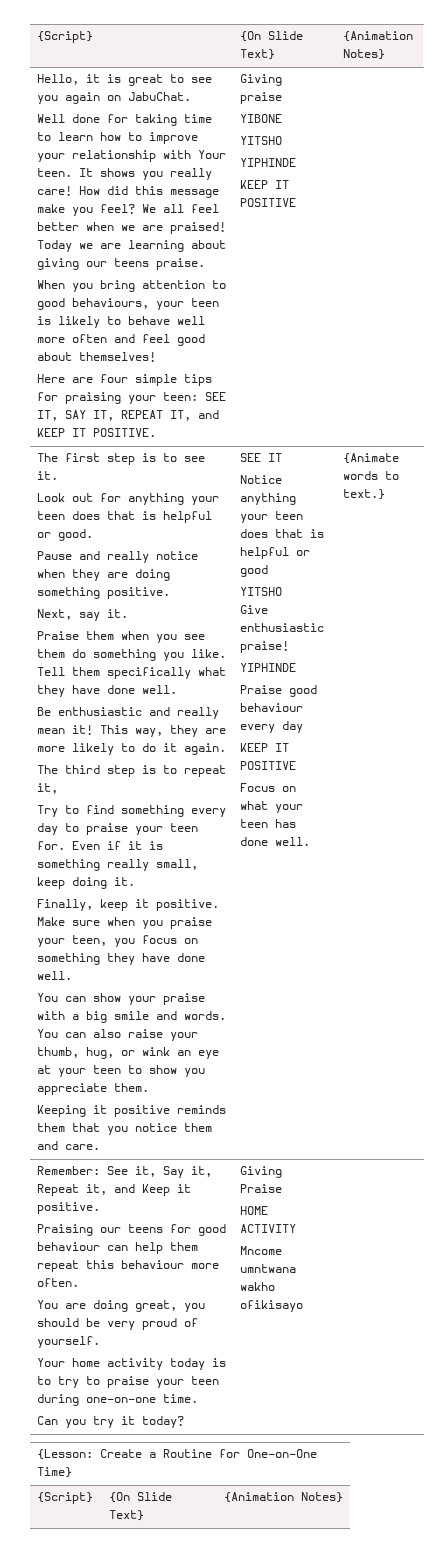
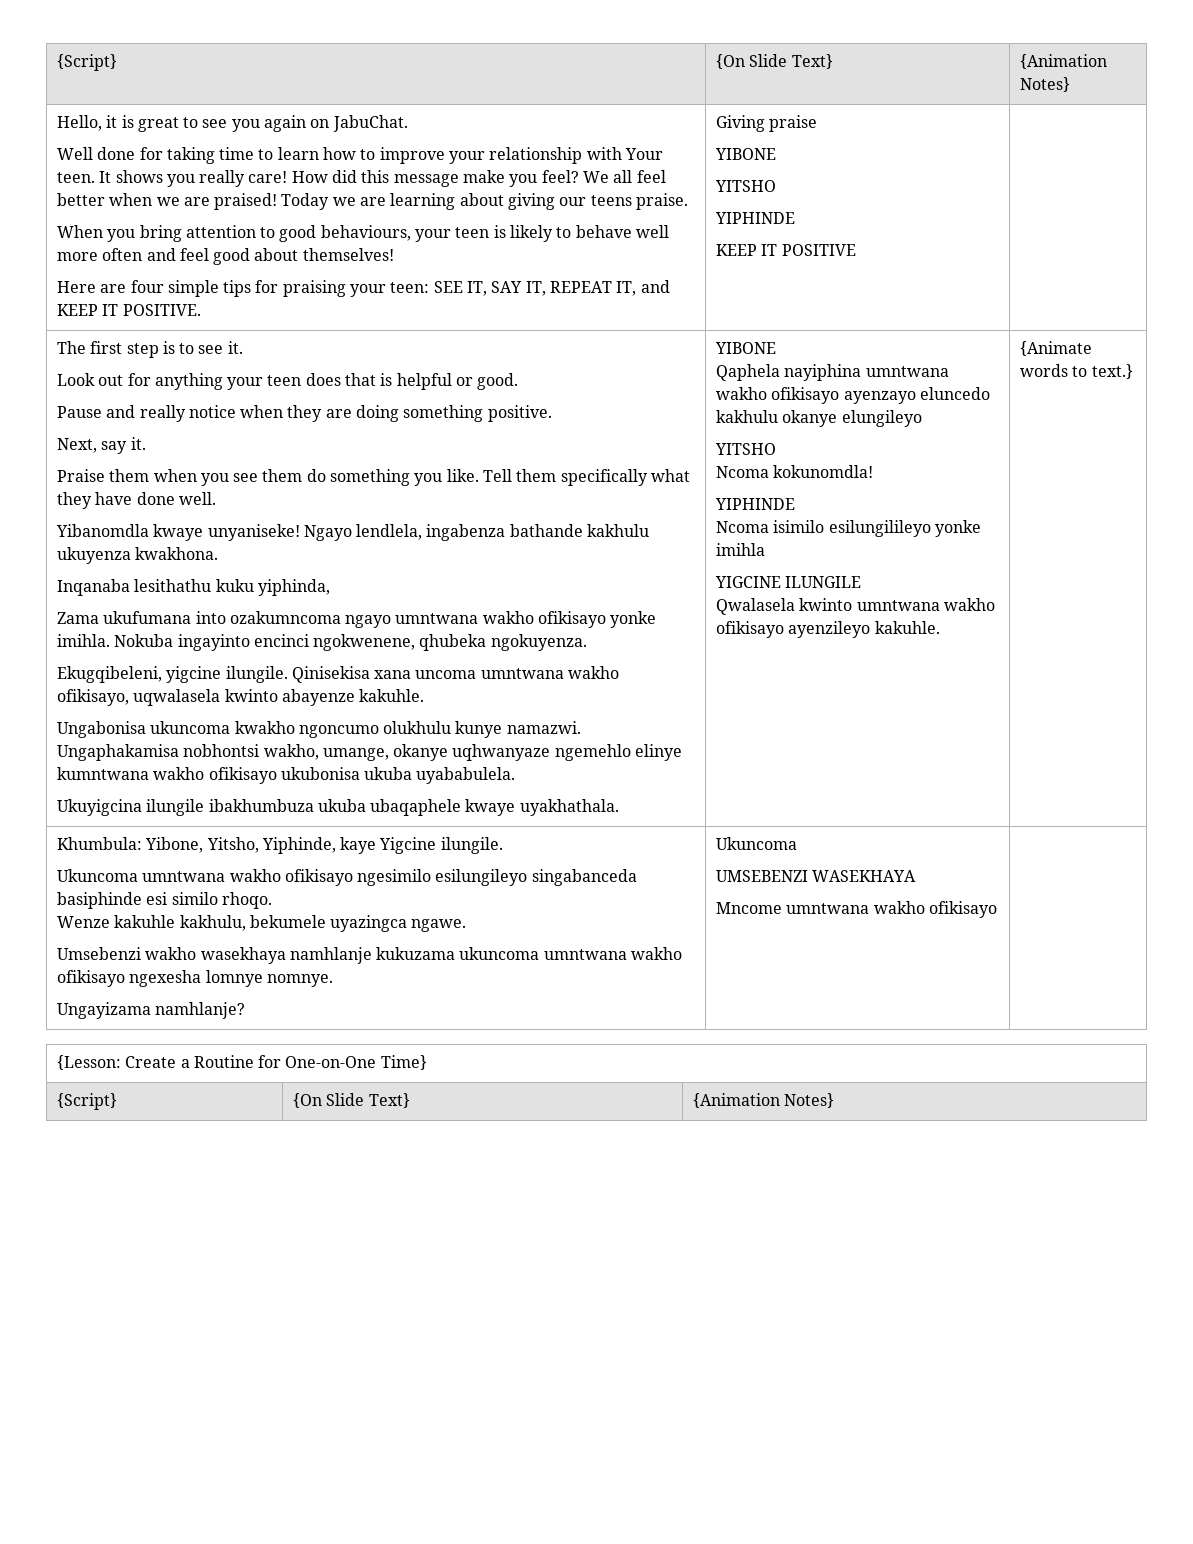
[36,707,219,719] [36,725,226,737] [36,743,226,755] [36,765,226,777] [36,783,58,794] [36,805,226,817] [36,823,198,835] [36,841,163,850] [36,859,198,871] [36,877,135,889] [36,899,219,911] [36,917,212,929] [36,935,198,947] [36,953,205,965] [36,971,72,980] [36,993,205,1005] [36,1011,226,1023] [36,1029,198,1041] [36,1047,219,1059] [36,1065,205,1077] [36,1083,149,1095] [36,1105,226,1117] [36,1123,212,1135] [36,1141,100,1150] [239,453,282,462] [239,475,282,484] [239,493,296,505] [239,511,303,523] [239,529,324,538] [239,547,310,559] [239,565,268,577] [239,587,282,596] [239,605,268,614] [239,623,324,632] [239,641,289,653] [239,663,296,672] [239,685,317,697] [239,703,303,712] [239,721,303,733] [239,743,289,752] [239,761,296,770] [239,783,296,792] [239,801,303,813] [239,819,296,828] [239,837,310,846] [342,453,399,464] [342,471,399,480] [342,489,385,500] [36,1166,212,1178] [36,1184,191,1196] [36,1202,100,1214] [36,1224,226,1236] [36,1242,198,1254] [36,1260,219,1272] [36,1278,79,1287] [36,1300,205,1312] [36,1318,198,1330] [36,1336,100,1348] [36,1358,226,1370] [36,1376,219,1388] [36,1394,198,1406] [36,1416,184,1428] [239,1166,282,1178] [239,1184,282,1193] [239,1206,268,1215] [239,1224,296,1233] Be enthusiastic and really mean it! This way, they are more likely to do it again. // The third step is to repeat it, // Try to find something every day to praise your teen for. Even if it is something really small, keep doing it. // Finally, keep it positive. Make sure when you praise your teen, you focus on something they have done well. // You can show your praise with a big smile and words. You can also raise your thumb, hug, or wink an eye at your teen to show you appreciate them. // Keeping it positive reminds them that you notice them and care. | SEE IT // Notice anything your teen does that is helpful or good // YITSHO // Give enthusiastic praise! // YIPHINDE // Praise good behaviour every day // KEEP IT POSITIVE // Focus on what your teen has done well. | {Animate words to text.} // Remember: See it, Say it, Repeat it, and Keep it positive. // Praising our teens for good behaviour can help them repeat this behaviour more often. // You are doing great, you should be very proud of yourself. // Your home activity today is to try to praise your teen during one-on-one time. // Can you try it today? | Giving Praise // HOME ACTIVITY -> [55,524,650,541] [56,547,219,564] [56,579,330,596] [56,611,657,628] [56,634,587,651] [56,666,620,683] [56,689,425,706] [56,721,581,738] [56,744,683,761] [56,767,516,784] [56,799,619,816] [714,342,776,354] [715,364,949,381] [715,387,990,404] [715,410,922,427] [714,443,776,455] [715,465,874,478] [714,498,795,510] [715,520,981,537] [715,543,765,556] [714,576,862,588] [715,598,995,615] [715,621,940,638] [1019,341,1092,356] [1019,364,1133,379] [56,837,503,854] [56,869,637,886] [56,892,272,909] [56,915,467,932] [56,947,683,964] [56,970,333,987] [56,1002,246,1019] [715,837,797,850] [715,870,917,882] Yibanomdla kwaye unyaniseke! Ngayo lendlela, ingabenza bathande kakhulu ukuyenza kwakhona. // Inqanaba lesithathu kuku yiphinda, // Zama ukufumana into ozakumncoma ngayo umntwana wakho ofikisayo yonke imihla. Nokuba ingayinto encinci ngokwenene, qhubeka ngokuyenza. // Ekugqibeleni, yigcine ilungile. Qinisekisa xana uncoma umntwana wakho ofikisayo, uqwalasela kwinto abayenze kakuhle. // Ungabonisa ukuncoma kwakho ngoncumo olukhulu kunye namazwi. Ungaphakamisa nobhontsi wakho, umange, okanye uqhwanyaze ngemehlo elinye kumntwana wakho ofikisayo ukubonisa ukuba uyababulela. // Ukuyigcina ilungile ibakhumbuza ukuba ubaqaphele kwaye uyakhathala. | YIBONE // Qaphela nayiphina umntwana wakho ofikisayo ayenzayo eluncedo kakhulu okanye elungileyo // YITSHO // Ncoma kokunomdla! // YIPHINDE // Ncoma isimilo esilungilileyo yonke imihla // YIGCINE ILUNGILE // Qwalasela kwinto umntwana wakho ofikisayo ayenzileyo kakuhle. | {Animate words to text.} // Khumbula: Yibone, Yitsho, Yiphinde, kaye Yigcine ilungile. // Ukuncoma umntwana wakho ofikisayo ngesimilo esilungileyo singabanceda basiphinde esi similo rhoqo. // Wenze kakuhle kakhulu, bekumele uyazingca ngawe. // Umsebenzi wakho wasekhaya namhlanje kukuzama ukuncoma umntwana wakho ofikisayo ngexesha lomnye nomnye. // Ungayizama namhlanje? | Ukuncoma // UMSEBENZI WASEKHAYA

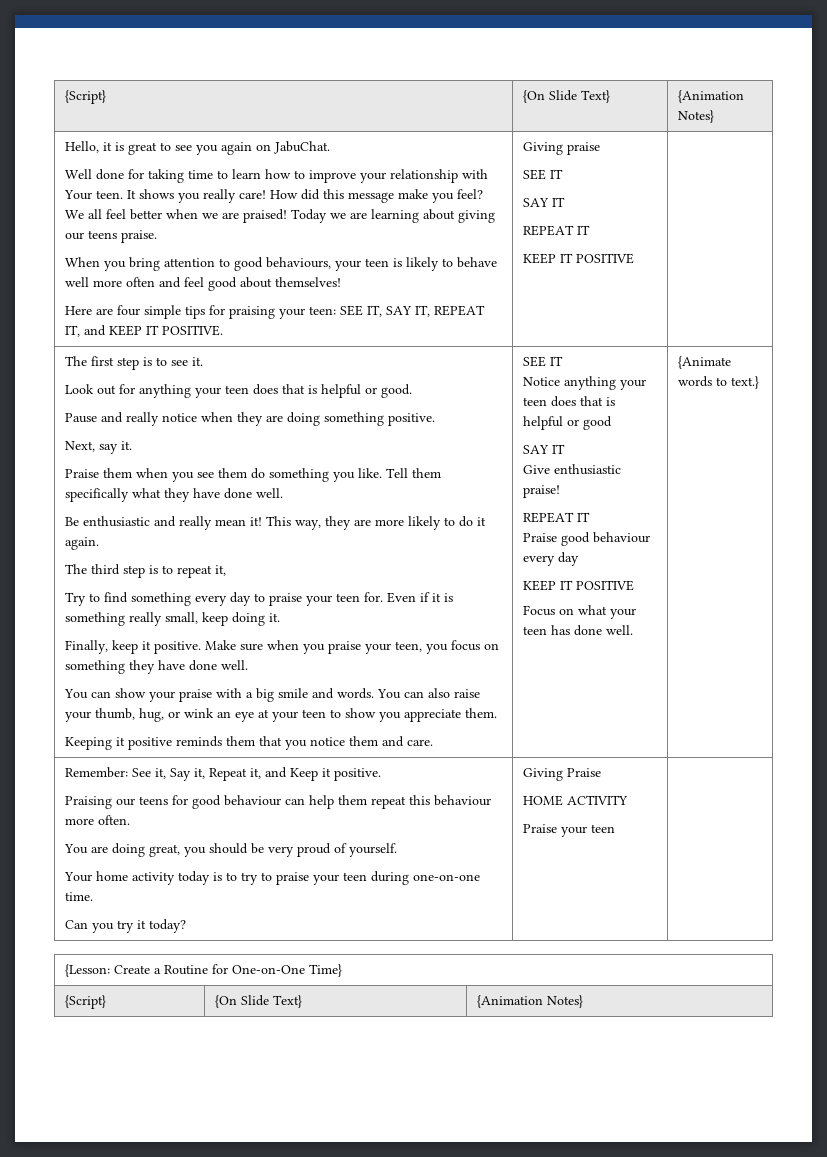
[714,148,776,160] [714,180,776,192] [714,212,795,224] YIBONE // YITSHO // YIPHINDE -> [522,169,563,180] [522,197,565,207] [522,225,590,236] SEE IT // SAY IT // REPEAT IT
[55,524,650,541] [56,547,219,564] [56,579,330,596] [56,611,657,628] [56,634,587,651] [56,666,620,683] [56,689,425,706] [56,721,581,738] [56,744,683,761] [56,767,516,784] [56,799,619,816] [714,342,776,354] [715,364,949,381] [715,387,990,404] [715,410,922,427] [714,443,776,455] [715,465,874,478] [714,498,795,510] [715,520,981,537] [715,543,765,556] [714,576,862,588] [715,598,995,615] [715,621,940,638] [1019,341,1092,356] [1019,364,1133,379] [56,837,503,854] [56,869,637,886] [56,892,272,909] [56,915,467,932] [56,947,683,964] [56,970,333,987] [56,1002,246,1019] [715,837,797,850] [715,870,917,882] [715,901,997,918] Yibanomdla kwaye unyaniseke! Ngayo lendlela, ingabenza bathande kakhulu ukuyenza kwakhona. // Inqanaba lesithathu kuku yiphinda, // Zama ukufumana into ozakumncoma ngayo umntwana wakho ofikisayo yonke imihla. Nokuba ingayinto encinci ngokwenene, qhubeka ngokuyenza. // Ekugqibeleni, yigcine ilungile. Qinisekisa xana uncoma umntwana wakho ofikisayo, uqwalasela kwinto abayenze kakuhle. // Ungabonisa ukuncoma kwakho ngoncumo olukhulu kunye namazwi. Ungaphakamisa nobhontsi wakho, umange, okanye uqhwanyaze ngemehlo elinye kumntwana wakho ofikisayo ukubonisa ukuba uyababulela. // Ukuyigcina ilungile ibakhumbuza ukuba ubaqaphele kwaye uyakhathala. | YIBONE // Qaphela nayiphina umntwana wakho ofikisayo ayenzayo eluncedo kakhulu okanye elungileyo // YITSHO // Ncoma kokunomdla! // YIPHINDE // Ncoma isimilo esilungilileyo yonke imihla // YIGCINE ILUNGILE // Qwalasela kwinto umntwana wakho ofikisayo ayenzileyo kakuhle. | {Animate words to text.} // Khumbula: Yibone, Yitsho, Yiphinde, kaye Yigcine ilungile. // Ukuncoma umntwana wakho ofikisayo ngesimilo esilungileyo singabanceda basiphinde esi similo rhoqo. // Wenze kakuhle kakhulu, bekumele uyazingca ngawe. // Umsebenzi wakho wasekhaya namhlanje kukuzama ukuncoma umntwana wakho ofikisayo ngexesha lomnye nomnye. // Ungayizama namhlanje? | Ukuncoma // UMSEBENZI WASEKHAYA // Mncome umntwana wakho ofikisayo -> [64,516,486,530] [64,537,99,550] [64,564,226,578] [64,592,453,606] [64,612,280,626] [64,640,499,654] [64,660,248,674] [63,688,480,702] [64,708,497,722] [64,736,433,750] [522,356,563,367] [522,376,646,390] [522,396,615,407] [522,416,612,430] [522,444,565,454] [522,464,621,475] [522,485,560,498] [522,512,590,523] [522,532,650,546] [522,552,579,566] [522,580,634,591] [522,605,636,619] [522,625,633,636] [677,356,731,369] [677,376,759,389] [64,767,381,781] [64,795,491,809] [64,815,130,825] [63,843,397,857] [63,871,480,885] [64,892,93,901] [64,919,186,933] [522,768,601,781] [522,795,628,806] [522,824,615,837] Be enthusiastic and really mean it! This way, they are more likely to do it again. // The third step is to repeat it, // Try to find something every day to praise your teen for. Even if it is something really small, keep doing it. // Finally, keep it positive. Make sure when you praise your teen, you focus on something they have done well. // You can show your praise with a big smile and words. You can also raise your thumb, hug, or wink an eye at your teen to show you appreciate them. // Keeping it positive reminds them that you notice them and care. | SEE IT // Notice anything your teen does that is helpful or good // SAY IT // Give enthusiastic praise! // REPEAT IT // Praise good behaviour every day // KEEP IT POSITIVE // Focus on what your teen has done well. | {Animate words to text.} // Remember: See it, Say it, Repeat it, and Keep it positive. // Praising our teens for good behaviour can help them repeat this behaviour more often. // You are doing great, you should be very proud of yourself. // Your home activity today is to try to praise your teen during one-on-one time. // Can you try it today? | Giving Praise // HOME ACTIVITY // Praise your teen

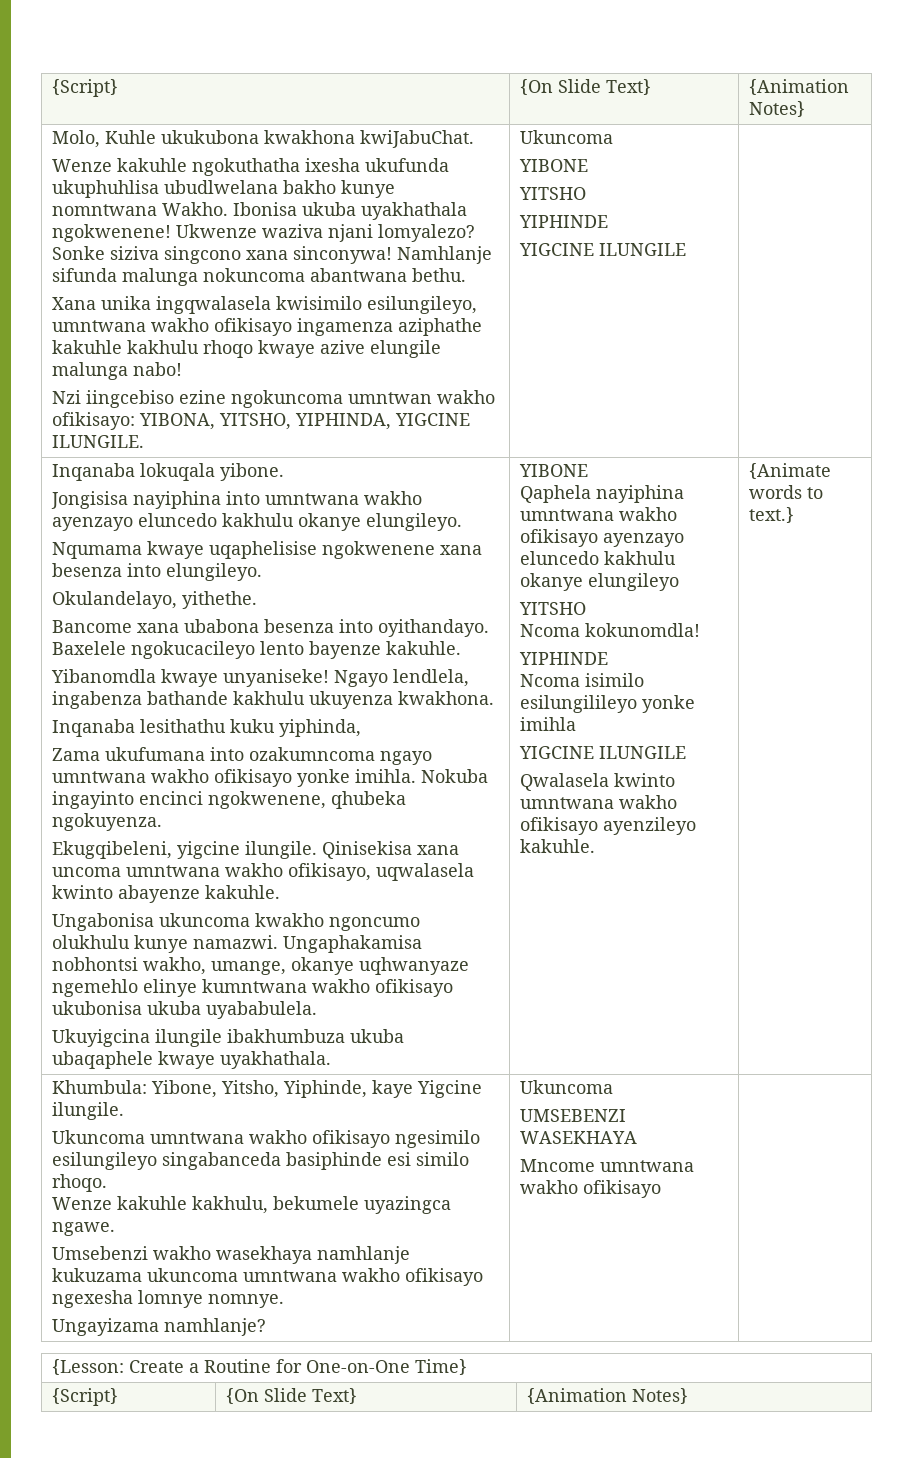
[64,141,330,155] [64,169,488,183] [63,189,483,203] [64,209,495,223] [64,230,157,243] [64,257,497,271] [64,277,341,291] [64,305,485,319] [64,325,223,337] [522,142,600,155] [522,169,563,180] [522,197,565,207] [522,225,590,236] [522,253,634,264] [64,356,203,370] [64,384,412,398] [64,412,435,426] [64,441,132,454] [64,468,441,482] [64,488,283,502] [64,516,486,530] [64,537,99,550] [64,564,226,578] [64,592,453,606] [64,612,280,626] [64,640,499,654] [64,660,248,674] [63,688,480,702] [64,708,497,722] [64,736,433,750] [522,356,563,367] [522,376,646,390] [522,396,615,407] [522,416,612,430] [522,444,565,454] [522,464,621,475] [522,485,560,498] [522,512,590,523] [522,532,650,546] [522,552,579,566] [522,580,634,591] [522,605,636,619] [522,625,633,636] [677,356,731,369] [677,376,759,389] [64,767,381,781] [64,795,491,809] [64,815,130,825] [63,843,397,857] [63,871,480,885] [64,892,93,901] [64,919,186,933] [522,768,601,781] [522,795,628,806] [522,824,615,837] Hello, it is great to see you again on JabuChat. // Well done for taking time to learn how to improve your relationship with Your teen. It shows you really care! How did this message make you feel? We all feel better when we are praised! Today we are learning about giving our teens praise. // When you bring attention to good behaviours, your teen is likely to behave well more often and feel good about themselves! // Here are four simple tips for praising your teen: SEE IT, SAY IT, REPEAT IT, and KEEP IT POSITIVE. | Giving praise // SEE IT // SAY IT // REPEAT IT // KEEP IT POSITIVE | // The first step is to see it. // Look out for anything your teen does that is helpful or good. // Pause and really notice when they are doing something positive. // Next, say it. // Praise them when you see them do something you like. Tell them specifically what they have done well. // Be enthusiastic and really mean it! This way, they are more likely to do it again. // The third step is to repeat it, // Try to find something every day to praise your teen for. Even if it is something really small, keep doing it. // Finally, keep it positive. Make sure when you praise your teen, you focus on something they have done well. // You can show your praise with a big smile and words. You can also raise your thumb, hug, or wink an eye at your teen to show you appreciate them. // Keeping it positive reminds them that you notice them and care. | SEE IT // Notice anything your teen does that is helpful or good // SAY IT // Give enthusiastic praise! // REPEAT IT // Praise good behaviour every day // KEEP IT POSITIVE // Focus on what your teen has done well. | {Animate words to text.} // Remember: See it, Say it, Repeat it, and Keep it positive. // Praising our teens for good behaviour can help them repeat this behaviour more often. // You are doing great, you should be very proud of yourself. // Your home activity today is to try to praise your teen during one-on-one time. // Can you try it today? | Giving Praise // HOME ACTIVITY // Praise your teen -> [51,130,474,148] [51,158,449,176] [51,180,395,198] [51,202,467,220] [51,224,475,242] [51,246,492,264] [51,268,466,286] [51,296,477,314] [51,318,482,336] [51,340,441,358] [51,362,182,380] [51,390,495,408] [51,412,470,430] [51,435,144,448] [519,130,613,144] [518,159,588,172] [518,187,586,200] [518,215,608,228] [518,243,686,256] [51,463,284,481] [50,491,422,509] [51,513,462,531] [51,541,482,559] [51,563,262,581] [51,591,257,609] [51,619,489,637] [51,641,461,659] [50,669,469,687] [51,691,494,709] [51,719,361,737] [51,747,432,765] [51,769,488,787] [51,791,406,809] [51,813,162,831] [51,841,459,859] [51,863,474,881] [51,885,280,903] [51,913,420,931] [51,935,422,953] [51,957,469,975] [51,979,453,997] [51,1001,317,1019] [51,1029,404,1047] [51,1051,331,1069] [518,464,588,477] [519,485,684,503] [519,507,677,521] [519,529,684,547] [519,551,676,565] [519,573,679,591] [518,602,586,615] [519,623,700,637] [518,652,608,665] [519,673,644,687] [519,695,695,713] [519,717,576,731] [518,746,686,759] [519,773,675,791] [519,795,677,809] [519,817,696,835] [519,839,595,853] [748,463,831,479] [748,485,823,499] [748,507,794,523] [51,1080,482,1098] [51,1102,124,1120] [51,1130,480,1148] [51,1152,469,1170] [51,1174,107,1192] [51,1196,451,1214] [51,1222,115,1236] [51,1246,410,1264] [51,1268,483,1286] [51,1290,284,1308] [51,1318,266,1336] [519,1080,613,1094] [519,1109,626,1122] [519,1131,637,1144] [519,1159,694,1172] [519,1180,661,1198] Molo, Kuhle ukukubona kwakhona kwiJabuChat. // Wenze kakuhle ngokuthatha ixesha ukufunda ukuphuhlisa ubudlwelana bakho kunye nomntwana Wakho. Ibonisa ukuba uyakhathala ngokwenene! Ukwenze waziva njani lomyalezo? Sonke siziva singcono xana sinconywa! Namhlanje sifunda malunga nokuncoma abantwana bethu. // Xana unika ingqwalasela kwisimilo esilungileyo, umntwana wakho ofikisayo ingamenza aziphathe kakuhle kakhulu rhoqo kwaye azive elungile malunga nabo! // Nzi iingcebiso ezine ngokuncoma umntwan wakho ofikisayo: YIBONA, YITSHO, YIPHINDA, YIGCINE ILUNGILE. | Ukuncoma // YIBONE // YITSHO // YIPHINDE // YIGCINE ILUNGILE | // Inqanaba lokuqala yibone. // Jongisisa nayiphina into umntwana wakho ayenzayo eluncedo kakhulu okanye elungileyo. // Nqumama kwaye uqaphelisise ngokwenene xana besenza into elungileyo. // Okulandelayo, yithethe. // Bancome xana ubabona besenza into oyithandayo. Baxelele ngokucacileyo lento bayenze kakuhle. // Yibanomdla kwaye unyaniseke! Ngayo lendlela, ingabenza bathande kakhulu ukuyenza kwakhona. // Inqanaba lesithathu kuku yiphinda, // Zama ukufumana into ozakumncoma ngayo umntwana wakho ofikisayo yonke imihla. Nokuba ingayinto encinci ngokwenene, qhubeka ngokuyenza. // Ekugqibeleni, yigcine ilungile. Qinisekisa xana uncoma umntwana wakho ofikisayo, uqwalasela kwinto abayenze kakuhle. // Ungabonisa ukuncoma kwakho ngoncumo olukhulu kunye namazwi. Ungaphakamisa nobhontsi wakho, umange, okanye uqhwanyaze ngemehlo elinye kumntwana wakho ofikisayo ukubonisa ukuba uyababulela. // Ukuyigcina ilungile ibakhumbuza ukuba ubaqaphele kwaye uyakhathala. | YIBONE // Qaphela nayiphina umntwana wakho ofikisayo ayenzayo eluncedo kakhulu okanye elungileyo // YITSHO // Ncoma kokunomdla! // YIPHINDE // Ncoma isimilo esilungilileyo yonke imihla // YIGCINE ILUNGILE // Qwalasela kwinto umntwana wakho ofikisayo ayenzileyo kakuhle. | {Animate words to text.} // Khumbula: Yibone, Yitsho, Yiphinde, kaye Yigcine ilungile. // Ukuncoma umntwana wakho ofikisayo ngesimilo esilungileyo singabanceda basiphinde esi similo rhoqo. // Wenze kakuhle kakhulu, bekumele uyazingca ngawe. // Umsebenzi wakho wasekhaya namhlanje kukuzama ukuncoma umntwana wakho ofikisayo ngexesha lomnye nomnye. // Ungayizama namhlanje? | Ukuncoma // UMSEBENZI WASEKHAYA // Mncome umntwana wakho ofikisayo

